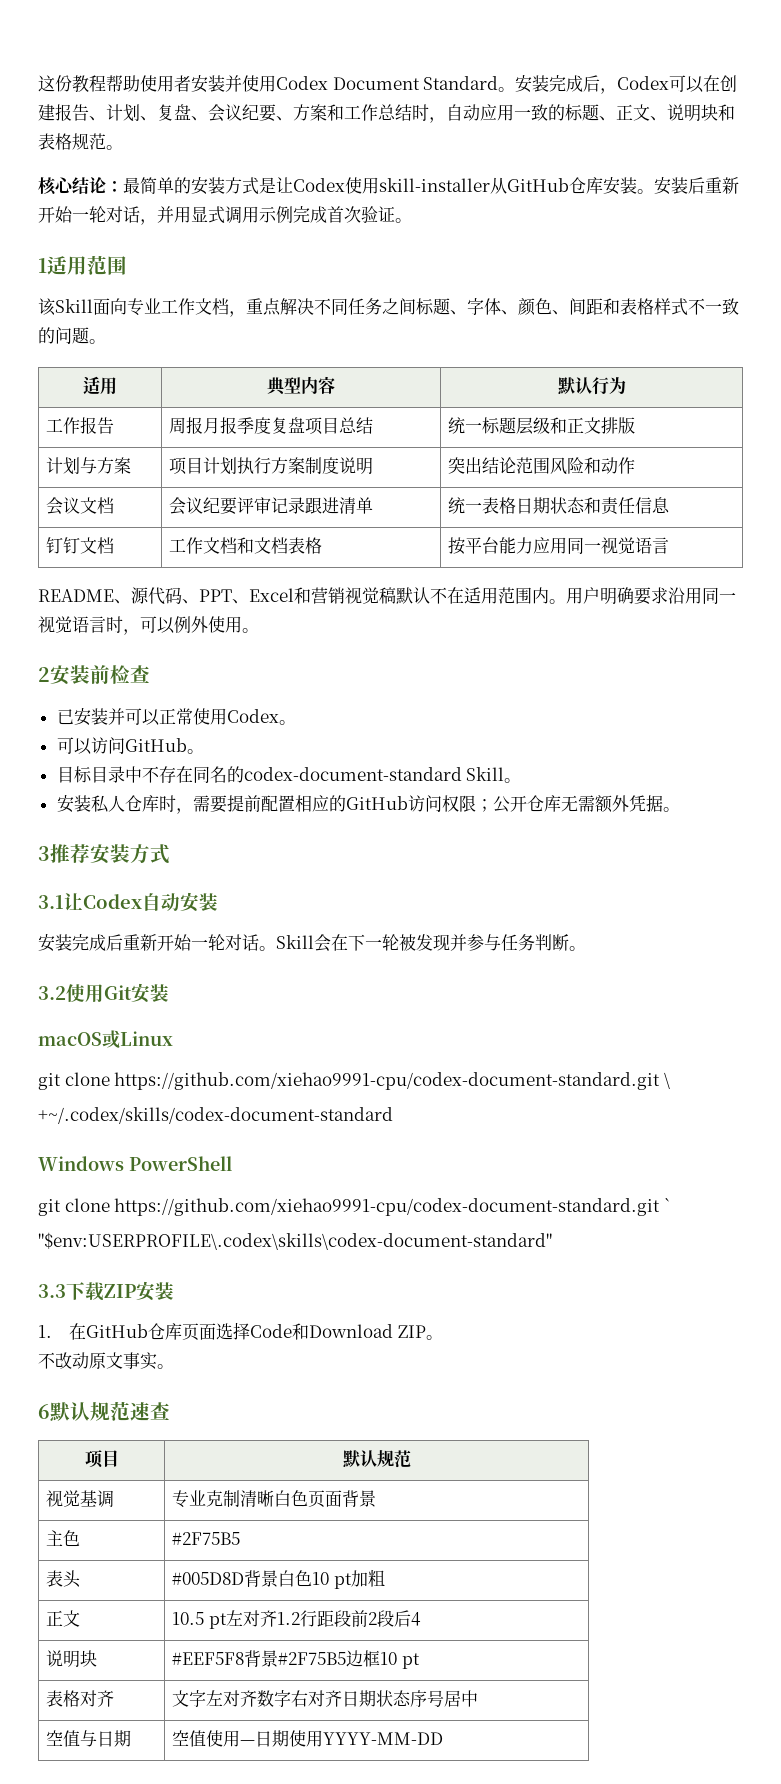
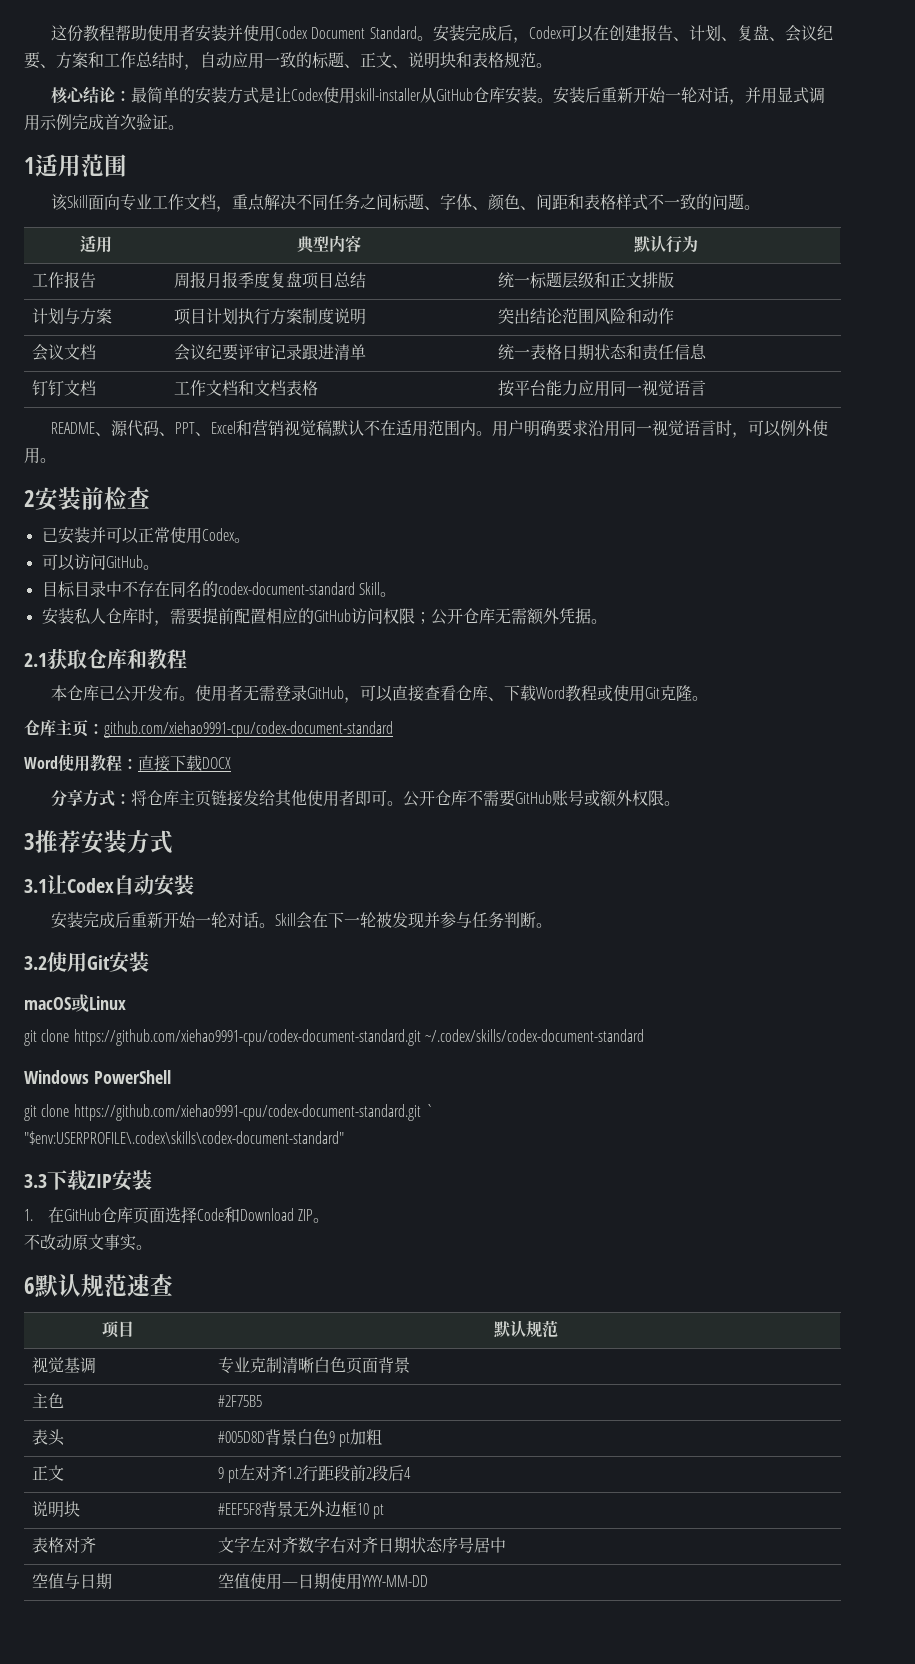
(680, 809) none -> [24,648,187,669] [51,685,709,703] [24,719,393,738] [24,754,231,772] [51,789,681,807] // 2.1获取仓库和教程 // 本仓库已公开发布。使用者无需登录GitHub，可以直接查看仓库、下载Word教程或使用Git克隆。 // 仓库主页：github.com/xiehao9991-cpu/codex-document-standard // Word使用教程：直接下载DOCX // 分享方式：将仓库主页链接发给其他使用者即可。公开仓库不需要GitHub账号或额外权限。
[663,1072,670,1089] [38,1107,393,1124] \ // +~/.codex/skills/codex-document-standard -> [424,1029,644,1042] ~/.codex/skills/codex-document-standard
[312,1572,330,1585] 10 -> [328,1431,335,1443] 9
[172,1612,205,1625] 10.5 -> [217,1467,224,1479] 9
[278,1652,347,1665] #2F75B5 -> [292,1501,325,1517] 无外

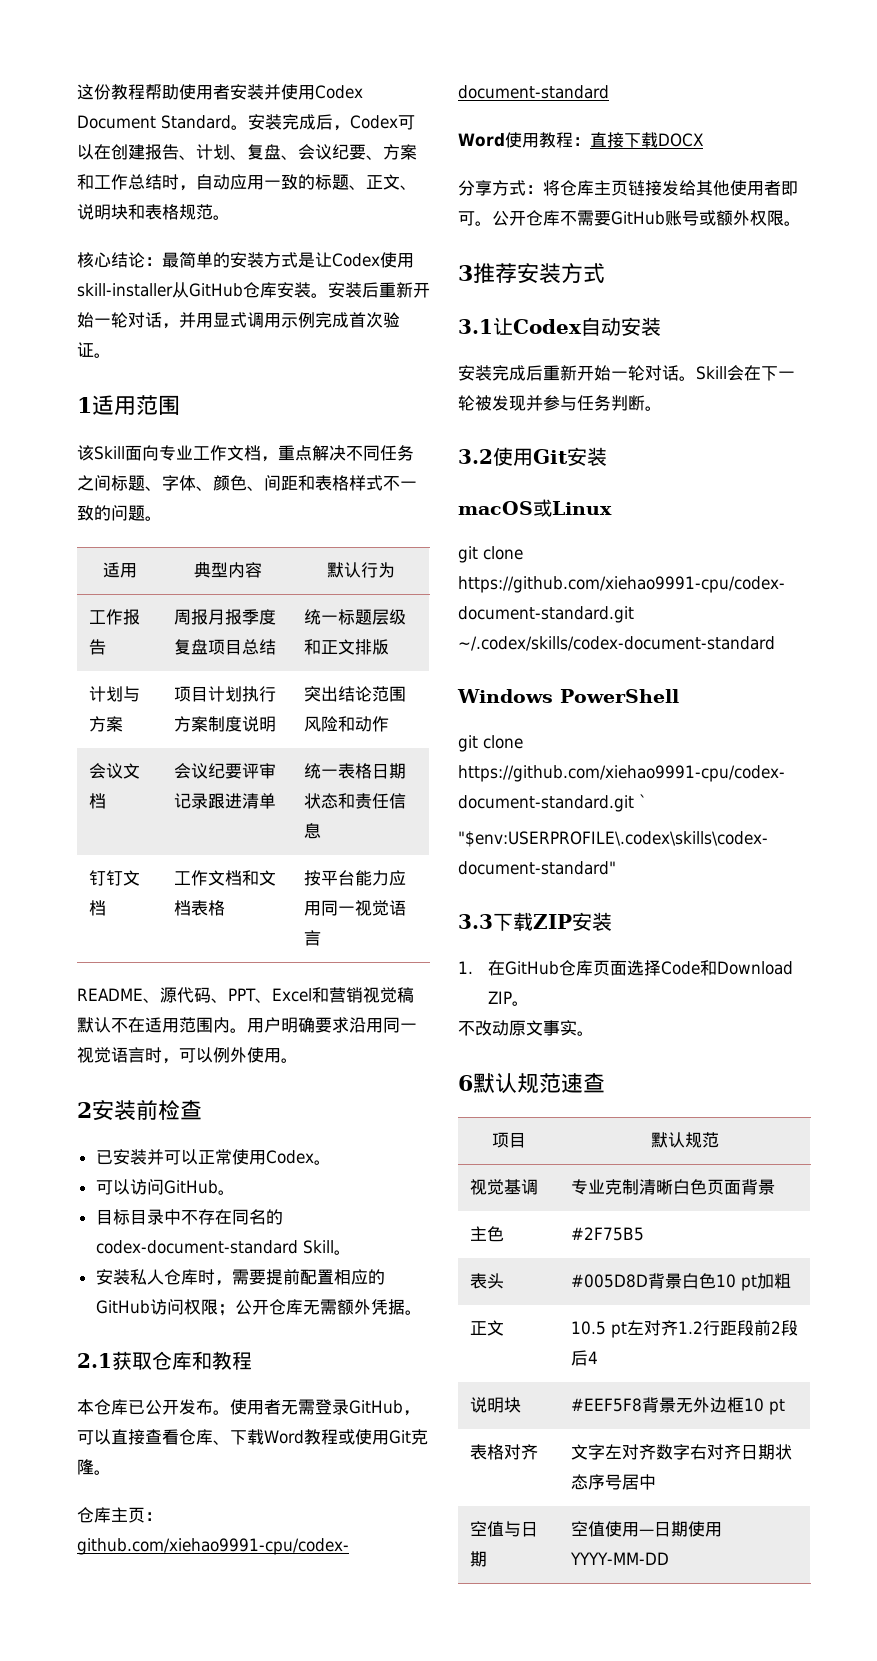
[328,1431,335,1443] 9 -> [716,1274,737,1288] 10
[217,1467,224,1479] 9 -> [571,1321,607,1335] 10.5

